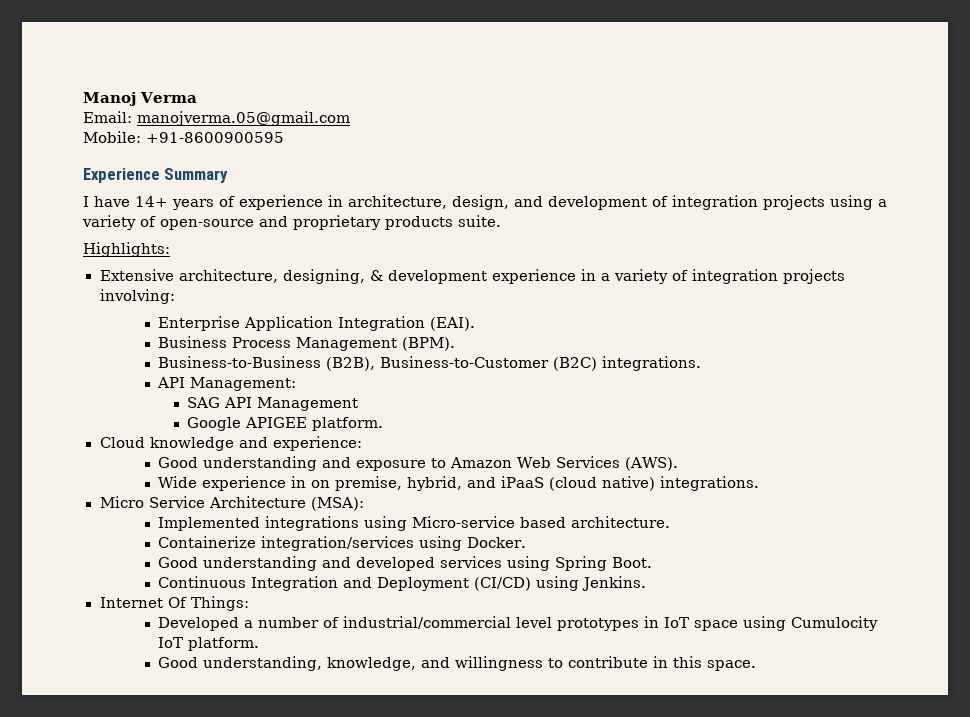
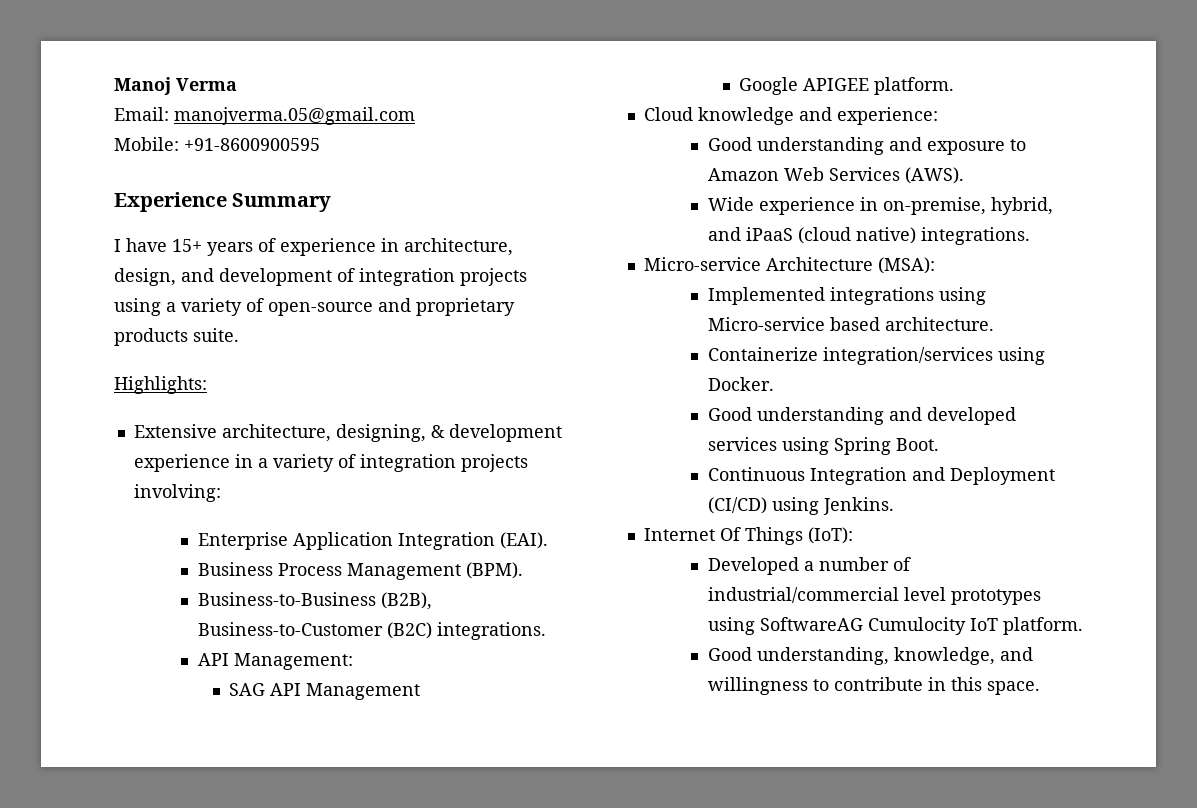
[135,196,168,207] 14+ -> [172,239,202,252] 15+
[311,476,403,491] on premise, -> [882,197,986,215] on-premise,
[99,496,205,508] Micro Service -> [643,257,761,271] Micro-service
[190,596,249,611] Things: -> [744,527,853,545] Things (IoT):
[644,616,787,631] in IoT space using -> [707,617,863,635] using SoftwareAG

